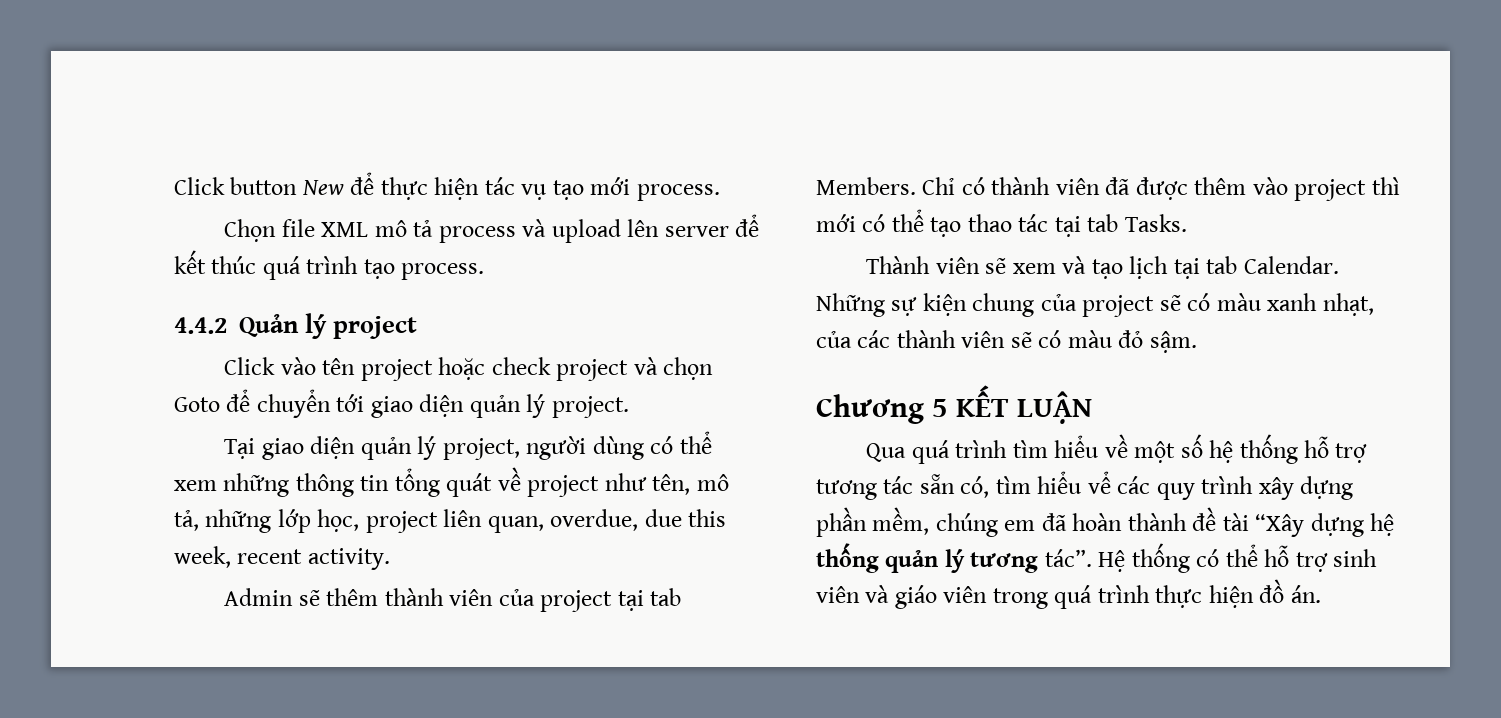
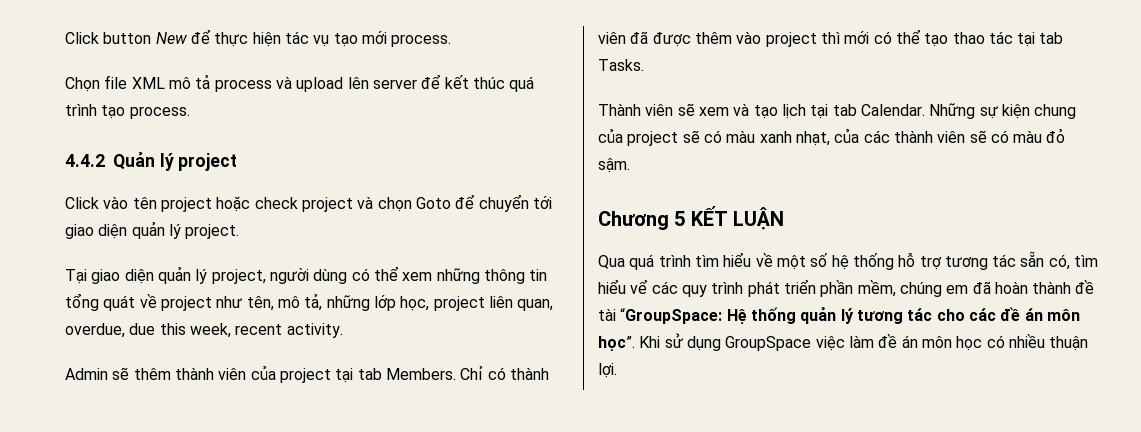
[1258,476,1354,500] xây dựng -> [747,279,816,297] phát triển
[1255,513,1395,537] “Xây dựng hệ -> [620,308,747,324] “GroupSpace: Hệ
[1044,543,1378,573] [816,579,1321,609] tác”. Hệ thống có thể hỗ trợ sinh viên và giáo viên trong quá trình thực hiện đồ án. -> [907,307,1080,321] [598,333,1089,351] [598,363,617,378] tác cho các đề án môn học”. Khi sử dụng GroupSpace việc làm đề án môn học có nhiều thuận lợi.

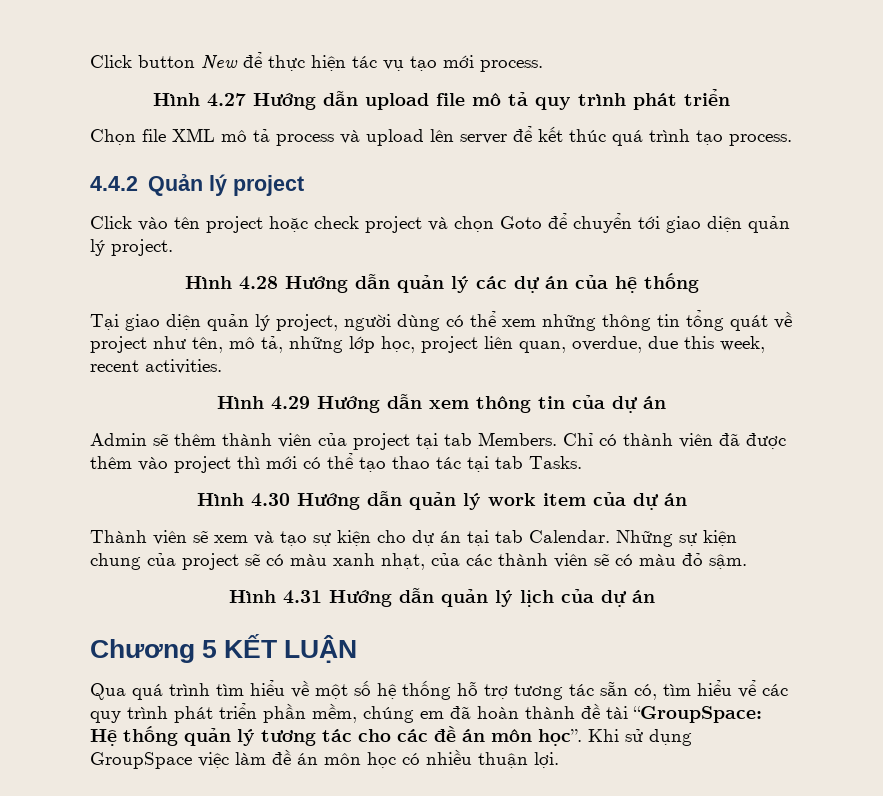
(452, 40) none -> [153,89,730,110] // Hình 4.27 Hướng dẫn upload file mô tả quy trình phát triển
(240, 231) none -> [184,273,699,293] // Hình 4.28 Hướng dẫn quản lý các dự án của hệ thống
[286,323,343,338] activity. -> [145,359,222,374] [217,394,666,413] activities. // Hình 4.29 Hướng dẫn xem thông tin của dự án
(644, 65) none -> [196,491,687,510] // Hình 4.30 Hướng dẫn quản lý work item của dự án
[781,104,806,119] lịch -> [313,530,461,546] sự kiện cho dự án
(630, 165) none -> [228,588,655,607] // Hình 4.31 Hướng dẫn quản lý lịch của dự án

